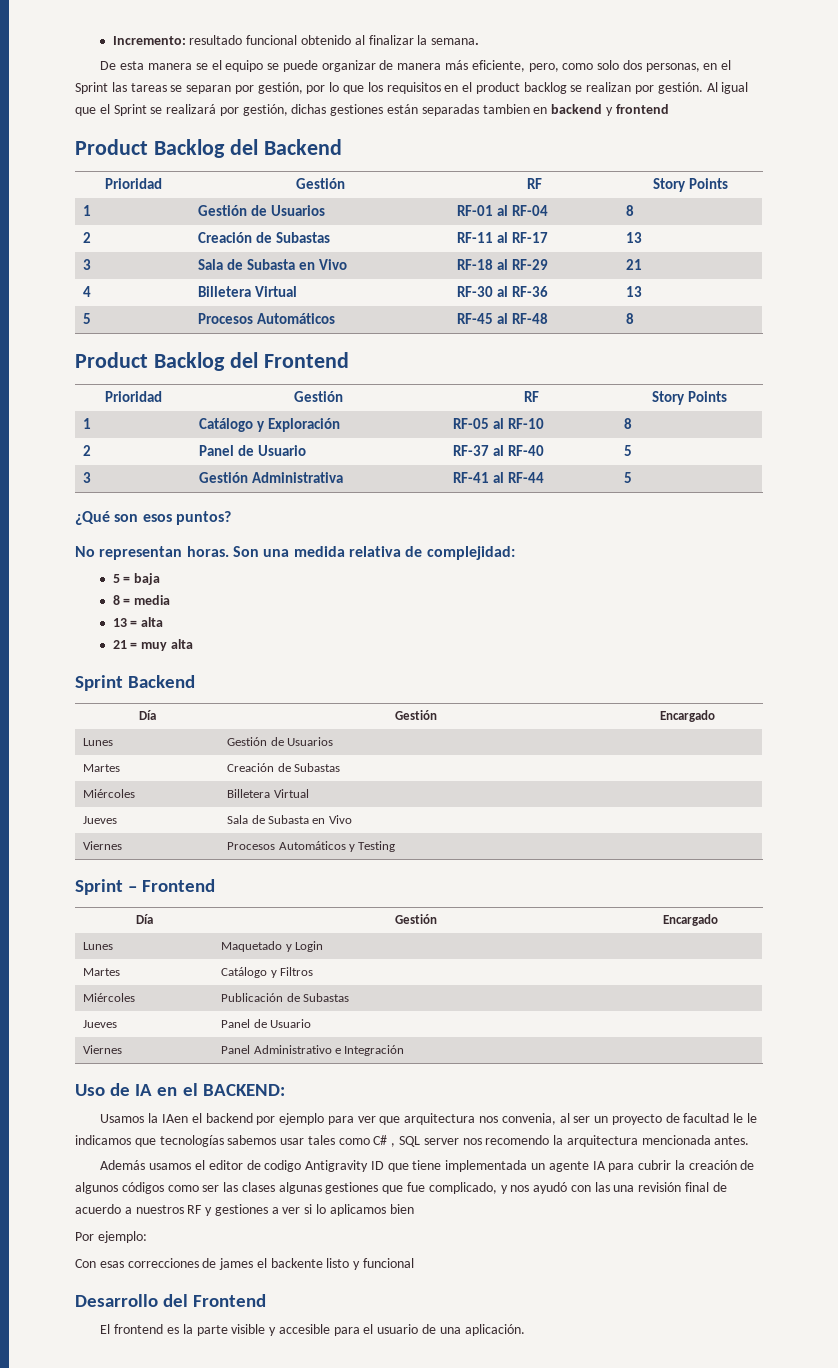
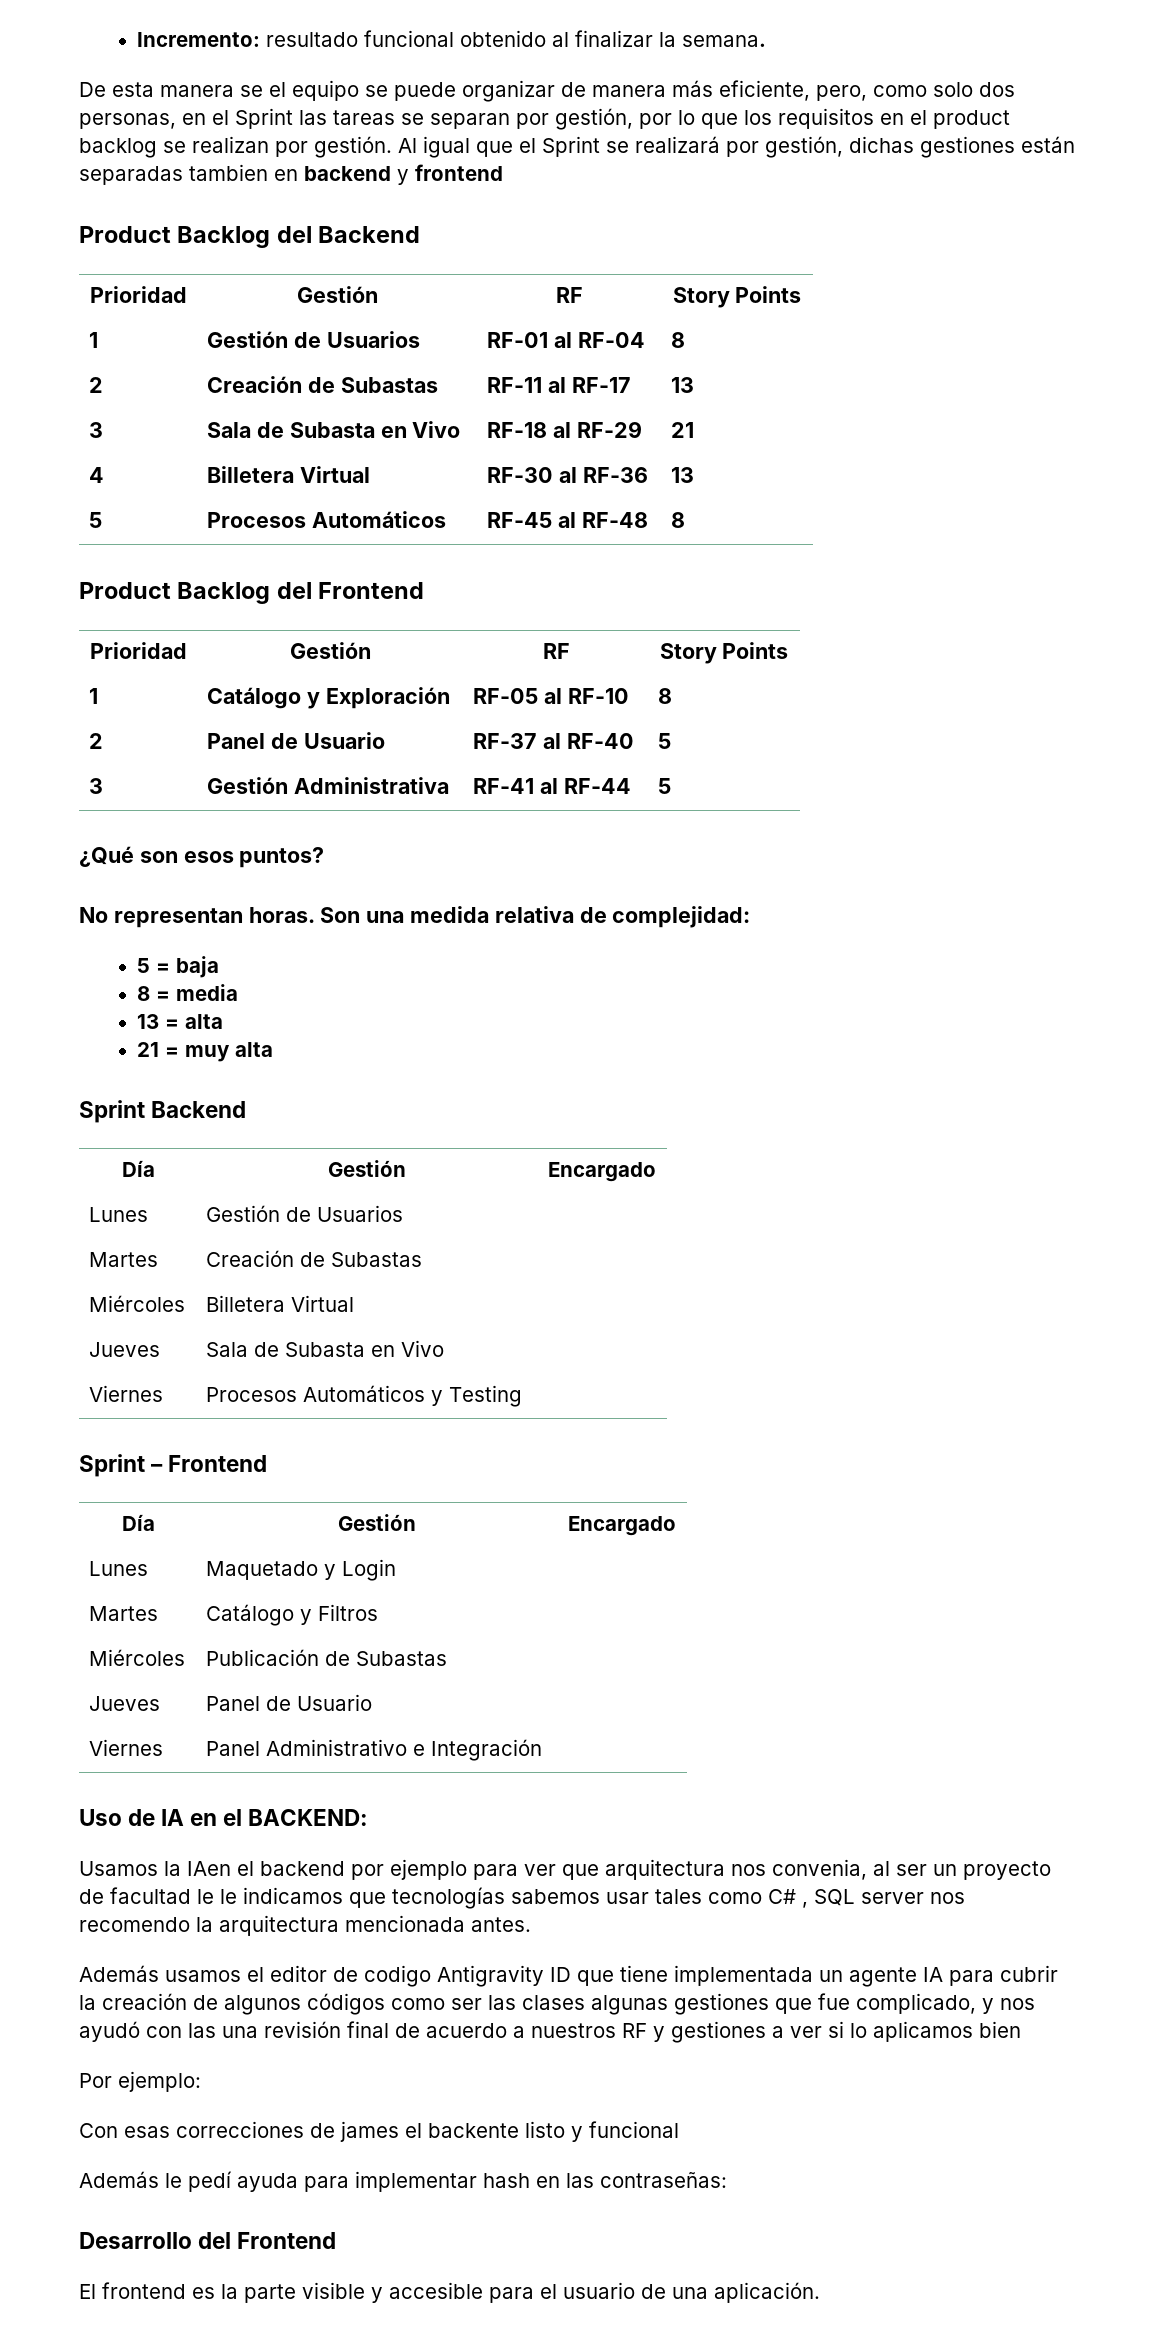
(415, 1263) none -> [79,2171,727,2192] // Además le pedí ayuda para implementar hash en las contraseñas:

